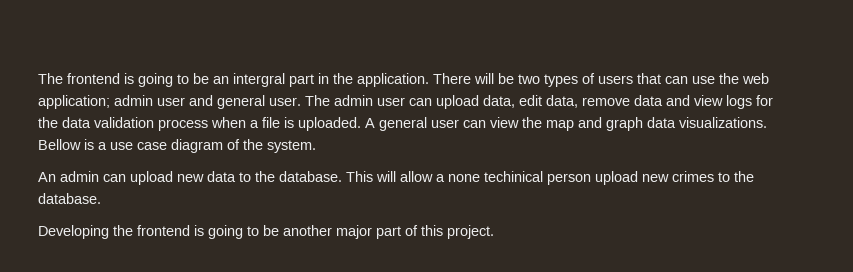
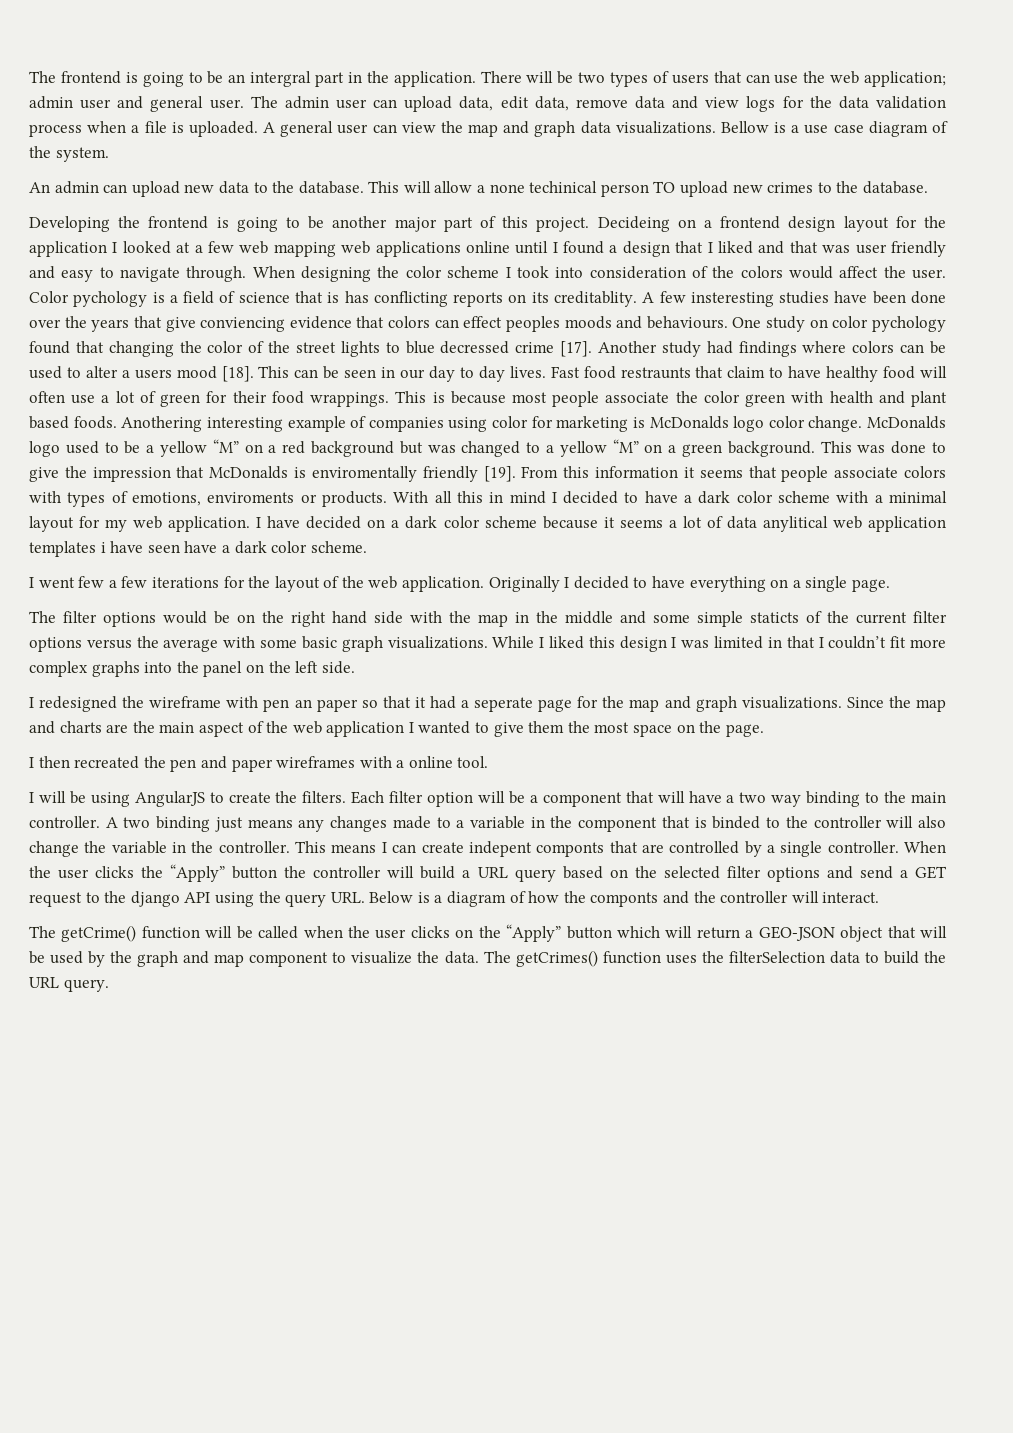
(591, 179) none -> [653,181,676,193] TO
(494, 232) none -> [597,216,947,232] [29,241,947,257] [29,266,947,282] [29,291,947,307] [29,316,947,332] [29,341,947,357] [29,366,947,382] [29,391,948,407] [29,416,946,432] [29,439,946,457] [29,466,947,482] [29,491,948,507] [29,516,946,532] [29,541,367,557] [29,576,890,592] [29,611,947,627] [29,636,947,652] [29,661,355,677] [29,696,946,712] [29,721,764,737] [29,756,489,772] [29,791,946,807] [29,816,947,832] [29,841,947,857] [29,864,947,882] [29,891,880,907] [29,924,948,942] [29,950,946,967] [29,977,109,992] Decideing on a frontend design layout for the application I looked at a few web mapping web applications online until I found a design that I liked and that was user friendly and easy to navigate through. When designing the color scheme I took into consideration of the colors would affect the user. Color pychology is a field of science that is has conflicting reports on its creditablity. A few insteresting studies have been done over the years that give conviencing evidence that colors can effect peoples moods and behaviours. One study on color pychology found that changing the color of the street lights to blue decressed crime [17]. Another study had findings where colors can be used to alter a users mood [18]. This can be seen in our day to day lives. Fast food restraunts that claim to have healthy food will often use a lot of green for their food wrappings. This is because most people associate the color green with health and plant based foods. Anothering interesting example of companies using color for marketing is McDonalds logo color change. McDonalds logo used to be a yellow “M” on a red background but was changed to a yellow “M” on a green background. This was done to give the impression that McDonalds is enviromentally friendly [19]. From this information it seems that people associate colors with types of emotions, enviroments or products. With all this in mind I decided to have a dark color scheme with a minimal layout for my web application. I have decided on a dark color scheme because it seems a lot of data anylitical web application templates i have seen have a dark color scheme. // I went few a few iterations for the layout of the web application. Originally I decided to have everything on a single page. // The filter options would be on the right hand side with the map in the middle and some simple staticts of the current filter options versus the average with some basic graph visualizations. While I liked this design I was limited in that I couldn’t fit more complex graphs into the panel on the left side. // I redesigned the wireframe with pen an paper so that it had a seperate page for the map and graph visualizations. Since the map and charts are the main aspect of the web application I wanted to give them the most space on the page. // I then recreated the pen and paper wireframes with a online tool. // I will be using AngularJS to create the filters. Each filter option will be a component that will have a two way binding to the main controller. A two binding just means any changes made to a variable in the component that is binded to the controller will also change the variable in the controller. This means I can create indepent componts that are controlled by a single controller. When the user clicks the “Apply” button the controller will build a URL query based on the selected filter options and send a GET request to the django API using the query URL. Below is a diagram of how the componts and the controller will interact. // The getCrime() function will be called when the user clicks on the “Apply” button which will return a GEO-JSON object that will be used by the graph and map component to visualize the data. The getCrimes() function uses the filterSelection data to build the URL query.

